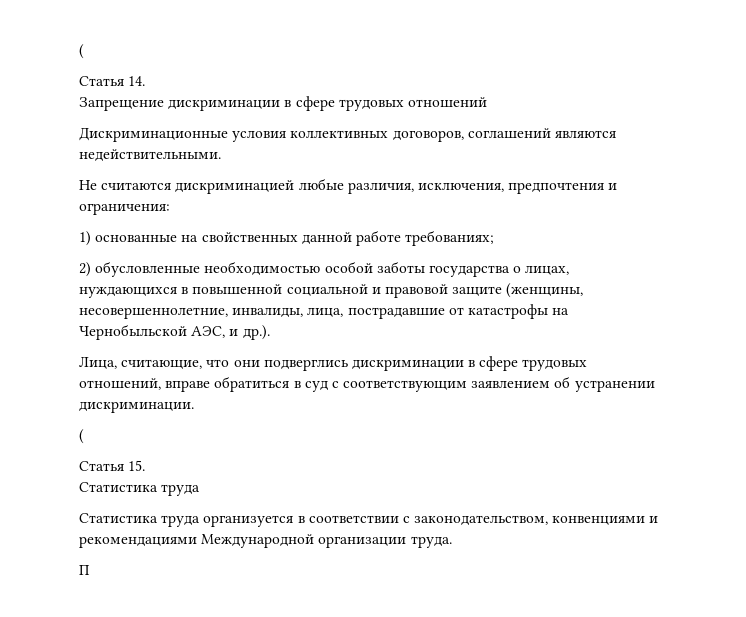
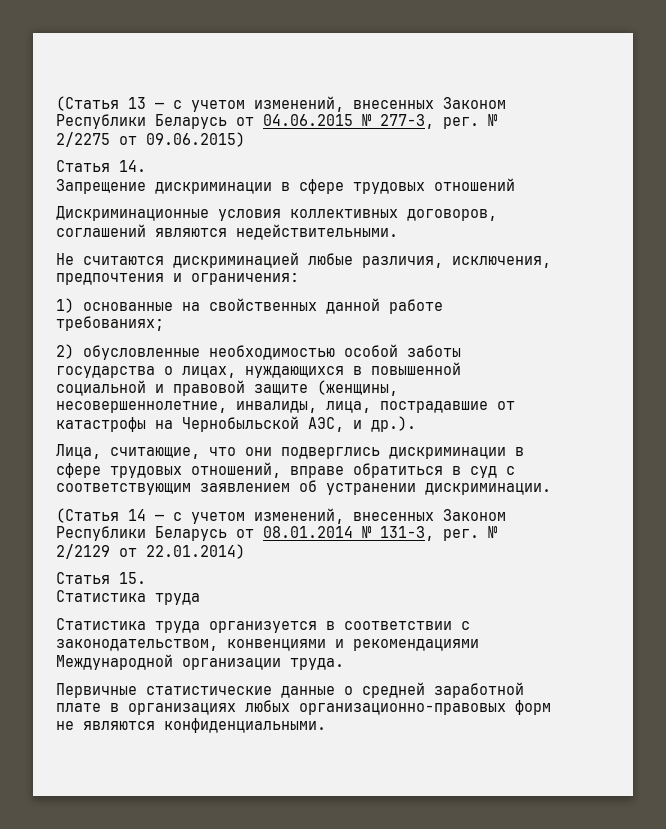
[79,44,84,59] ( -> [56,96,506,112] [56,114,497,129] [56,132,245,147] (Статья 13 — с учетом изменений, внесенных Законом Республики Беларусь от 04.06.2015 № 277-З, рег. № 2/2275 от 09.06.2015)
[79,429,84,444] ( -> [56,508,506,524] [56,526,497,541] [56,544,245,559] (Статья 14 — с учетом изменений, внесенных Законом Республики Беларусь от 08.01.2014 № 131-З, рег. № 2/2129 от 22.01.2014)
[79,565,90,575] П -> [56,682,524,698] [56,700,551,715] [56,718,326,733] Первичные статистические данные о средней заработной плате в организациях любых организационно-правовых форм не являются конфиденциальными.

